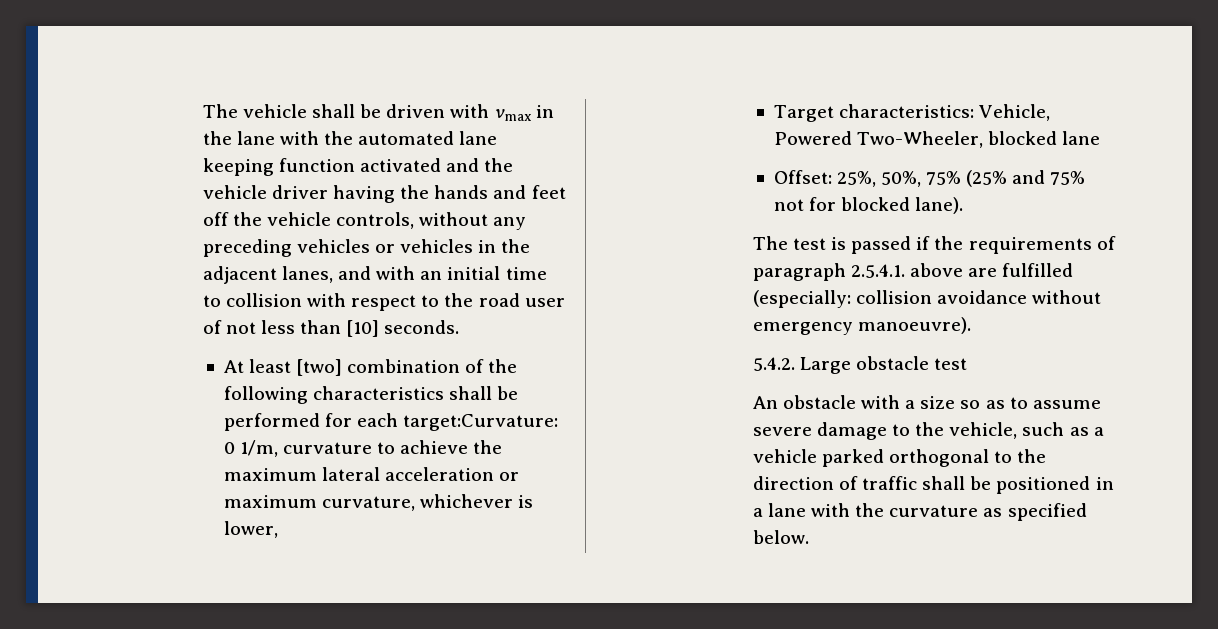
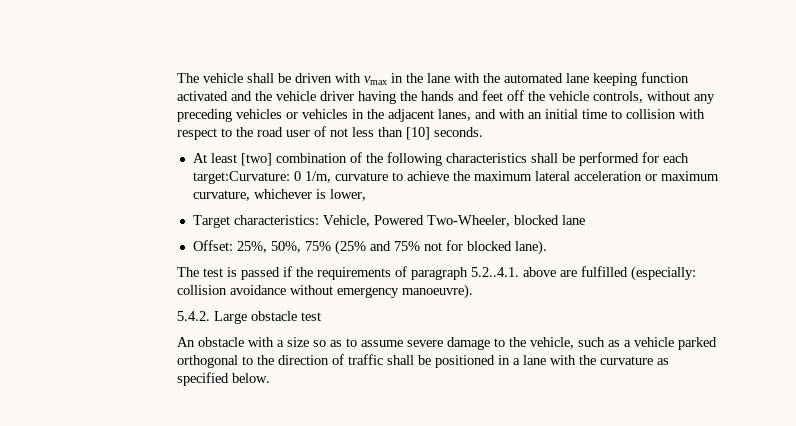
[850,264,905,278] 2.5.4.1. -> [471,267,520,277] 5.2..4.1.

